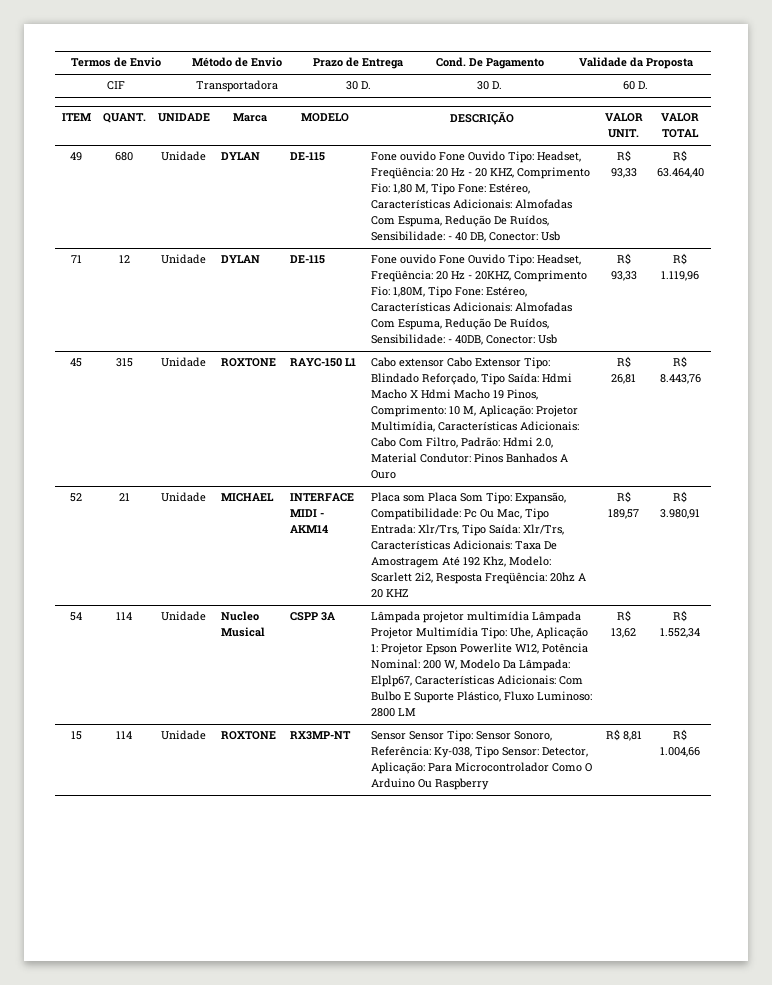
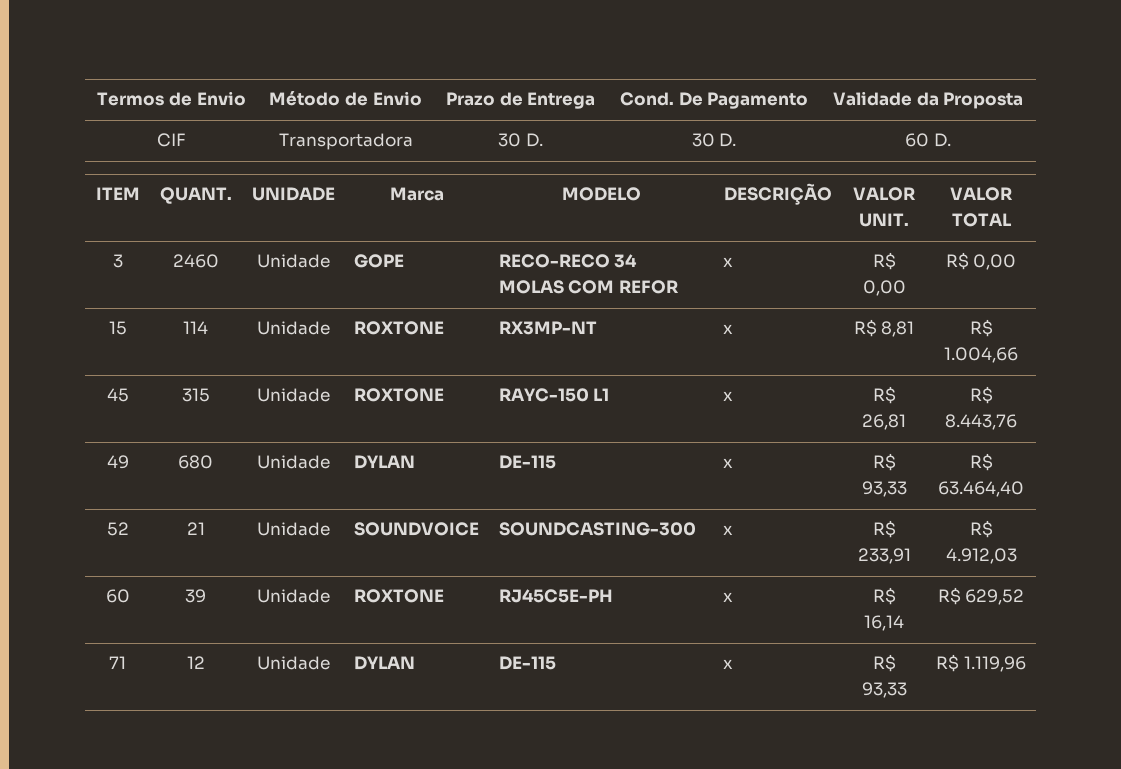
[70,152,82,161] [115,152,133,161] [161,151,206,161] [220,152,260,160] [289,152,325,161] [370,151,581,163] [370,167,590,179] [370,183,530,195] [370,199,572,209] [370,215,549,227] [370,231,560,242] [616,150,631,162] [610,168,637,178] [673,150,687,162] [656,168,704,178] [70,255,82,263] [118,255,130,263] [161,254,206,264] [220,255,260,263] [289,255,325,264] [370,254,581,266] [370,270,587,282] [370,286,527,298] [370,302,572,312] [370,318,549,330] [370,334,557,345] [616,253,631,265] [610,271,637,281] [673,253,687,265] [661,271,699,281] 49 | 680 | Unidade | DYLAN | DE-115 | Fone ouvido Fone Ouvido Tipo: Headset, Freqüência: 20 Hz - 20 KHZ, Comprimento Fio: 1,80 M, Tipo Fone: Estéreo, Características Adicionais: Almofadas Com Espuma, Redução De Ruídos, Sensibilidade: - 40 DB, Conector: Usb | R$ 93,33 | R$ 63.464,40 // 71 | 12 | Unidade | DYLAN | DE-115 | Fone ouvido Fone Ouvido Tipo: Headset, Freqüência: 20 Hz - 20KHZ, Comprimento Fio: 1,80M, Tipo Fone: Estéreo, Características Adicionais: Almofadas Com Espuma, Redução De Ruídos, Sensibilidade: - 40DB, Conector: Usb | R$ 93,33 | R$ 1.119,96 -> [112,254,123,268] [172,254,219,268] [256,254,330,268] [353,254,404,268] [498,254,638,268] [498,280,679,294] [722,257,733,267] [872,252,896,270] [862,280,906,296] [945,252,1017,270] [108,321,127,335] [183,321,208,334] [256,321,330,335] [353,321,444,335] [498,321,597,335] [722,324,733,334] [853,319,915,337] [969,319,993,337] [944,347,1018,363] 3 | 2460 | Unidade | GOPE | RECO-RECO 34 MOLAS COM REFOR | x | R$ 0,00 | R$ 0,00 // 15 | 114 | Unidade | ROXTONE | RX3MP-NT | x | R$ 8,81 | R$ 1.004,66
[370,357,550,369] [370,373,572,385] [370,389,538,400] [370,405,578,417] [370,421,579,432] [370,437,553,448] [370,453,568,463] [370,470,396,479] [616,356,631,368] [611,374,636,384] [673,356,687,368] [659,374,701,384] [70,493,82,502] [118,493,130,501] [161,492,206,502] [220,493,274,502] [289,493,354,502] [289,509,324,517] [289,525,328,533] [370,492,566,504] [370,508,549,520] [370,524,564,536] [370,540,557,550] [370,556,551,568] [370,572,586,584] [370,589,408,598] [616,491,631,503] [608,509,639,519] [673,491,687,503] [660,509,700,519] [70,612,82,621] [116,612,132,620] [161,611,206,621] [220,611,259,621] [220,627,265,637] [289,612,335,621] [370,611,581,623] [370,627,588,639] [370,643,588,655] [370,659,570,671] [370,675,583,687] [370,691,592,703] [370,708,416,717] [616,610,631,622] [611,628,636,638] [673,610,687,622] [660,628,700,638] [70,731,82,740] [116,731,132,739] [161,730,206,740] [220,731,276,740] [289,731,351,740] [370,730,552,742] [370,746,588,758] [370,762,592,774] [370,778,489,790] [605,729,642,741] [673,729,687,741] [660,747,700,757] Cabo extensor Cabo Extensor Tipo: Blindado Reforçado, Tipo Saída: Hdmi Macho X Hdmi Macho 19 Pinos, Comprimento: 10 M, Aplicação: Projetor Multimídia, Características Adicionais: Cabo Com Filtro, Padrão: Hdmi 2.0, Material Condutor: Pinos Banhados A Ouro | R$ 26,81 | R$ 8.443,76 // 52 | 21 | Unidade | MICHAEL | INTERFACE MIDI - AKM14 | Placa som Placa Som Tipo: Expansão, Compatibilidade: Pc Ou Mac, Tipo Entrada: Xlr/Trs, Tipo Saída: Xlr/Trs, Características Adicionais: Taxa De Amostragem Até 192 Khz, Modelo: Scarlett 2i2, Resposta Freqüência: 20hz A 20 KHZ | R$ 189,57 | R$ 3.980,91 // 54 | 114 | Unidade | Nucleo Musical | CSPP 3A | Lâmpada projetor multimídia Lâmpada Projetor Multimídia Tipo: Uhe, Aplicação 1: Projetor Epson Powerlite W12, Potência Nominal: 200 W, Modelo Da Lâmpada: Elplp67, Características Adicionais: Com Bulbo E Suporte Plástico, Fluxo Luminoso: 2800 LM | R$ 13,62 | R$ 1.552,34 // 15 | 114 | Unidade | ROXTONE | RX3MP-NT | Sensor Sensor Tipo: Sensor Sonoro, Referência: Ky-038, Tipo Sensor: Detector, Aplicação: Para Microcontrolador Como O Arduino Ou Raspberry | R$ 8,81 | R$ 1.004,66 -> [722,391,733,401] [872,386,896,404] [862,414,906,430] [969,386,993,404] [945,414,1017,430] [106,455,129,469] [178,455,213,469] [256,455,330,469] [353,455,415,469] [498,455,556,469] [722,458,733,468] [872,453,896,471] [861,481,907,497] [969,453,993,471] [938,481,1024,497] [106,522,129,536] [186,522,205,535] [256,522,330,536] [353,522,479,536] [498,522,696,536] [722,525,733,535] [872,520,896,538] [857,548,911,564] [969,520,993,538] [945,548,1017,564] [105,589,130,603] [185,589,206,603] [256,589,330,603] [353,589,444,603] [498,589,613,603] [722,592,733,602] [872,587,896,605] [864,615,904,631] [937,587,1025,605] [109,656,126,669] [186,656,205,669] [256,656,330,670] [353,656,415,670] [498,656,556,670] [722,659,733,669] [872,654,896,672] [861,682,907,698] [936,654,1026,672] x | R$ 26,81 | R$ 8.443,76 // 49 | 680 | Unidade | DYLAN | DE-115 | x | R$ 93,33 | R$ 63.464,40 // 52 | 21 | Unidade | SOUNDVOICE | SOUNDCASTING-300 | x | R$ 233,91 | R$ 4.912,03 // 60 | 39 | Unidade | ROXTONE | RJ45C5E-PH | x | R$ 16,14 | R$ 629,52 // 71 | 12 | Unidade | DYLAN | DE-115 | x | R$ 93,33 | R$ 1.119,96

